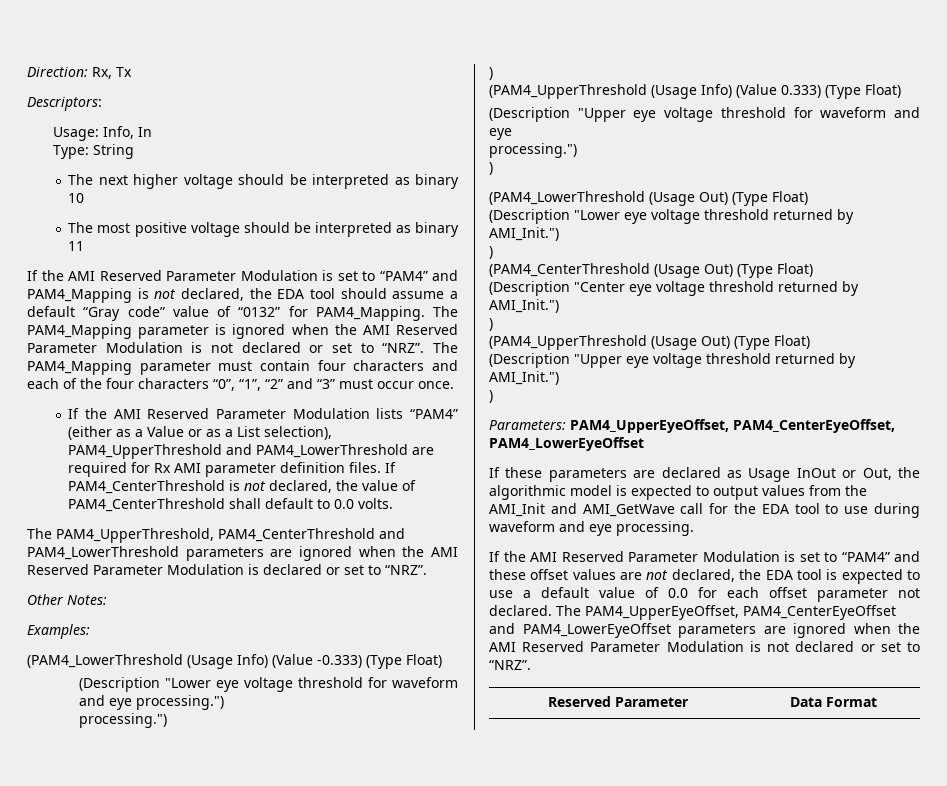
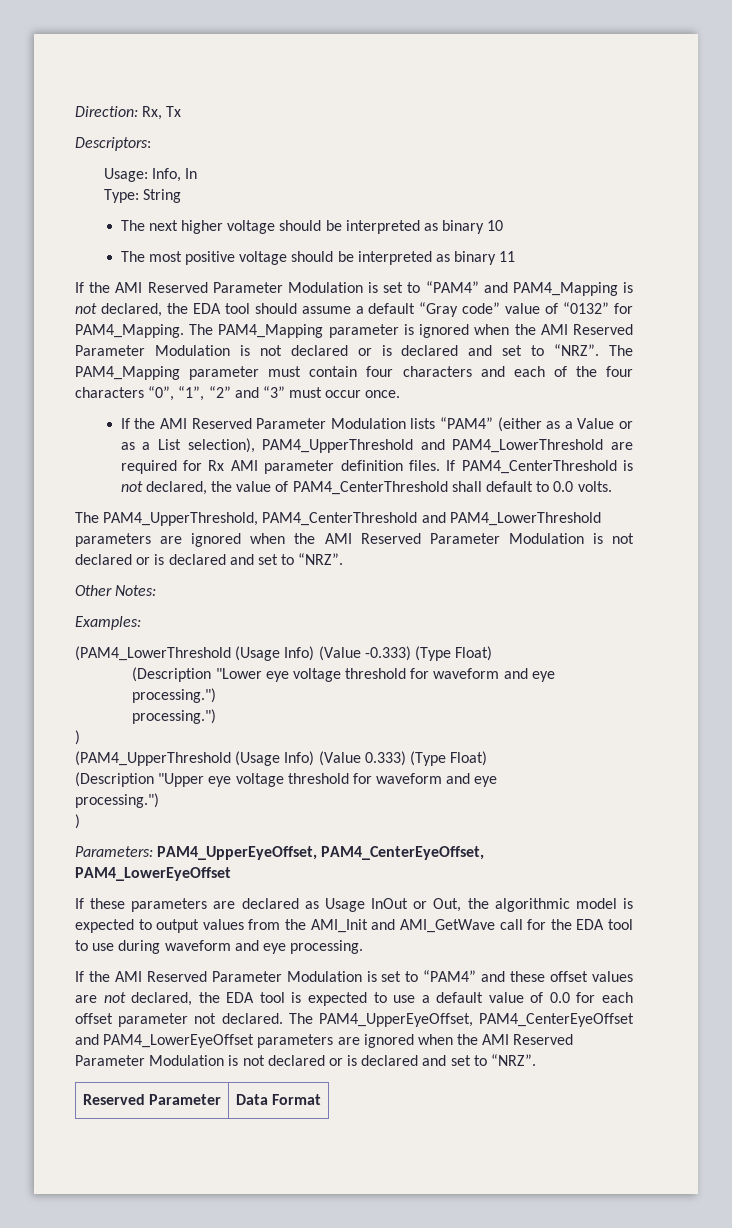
(324, 349) none -> [381,345,493,356] is declared and
[263,564,340,575] declared or -> [612,533,635,544] [75,554,254,565] not declared or is declared and
[489,191,808,206] [489,209,854,224] [489,227,559,241] [489,246,493,259] [489,263,813,278] [489,281,859,296] [489,299,559,313] [489,318,493,331] [489,335,810,350] [489,353,856,368] [489,371,559,385] [489,390,493,403] // (PAM4_LowerThreshold (Usage Out) (Type Float) // (Description "Lower eye voltage threshold returned by AMI_Init.") // ) // (PAM4_CenterThreshold (Usage Out) (Type Float) // (Description "Center eye voltage threshold returned by AMI_Init.") // ) // (PAM4_UpperThreshold (Usage Out) (Type Float) // (Description "Upper eye voltage threshold returned by AMI_Init.") // ) -> (80, 821) none
(875, 648) none -> [347,1055,447,1066] is declared and

